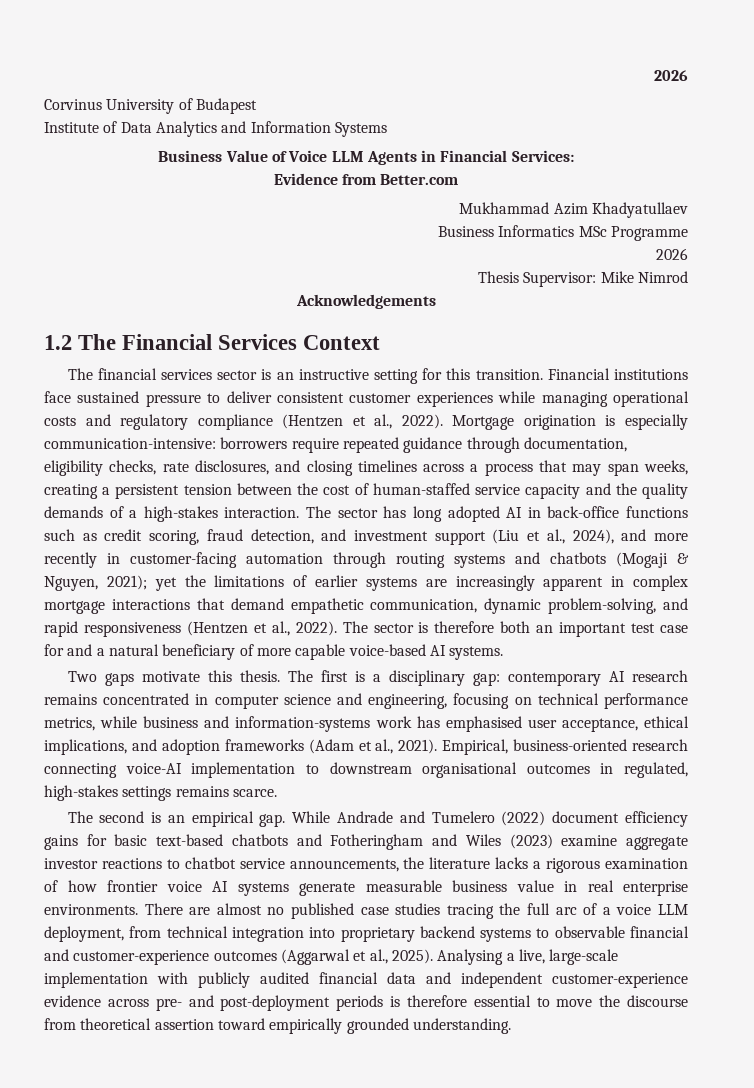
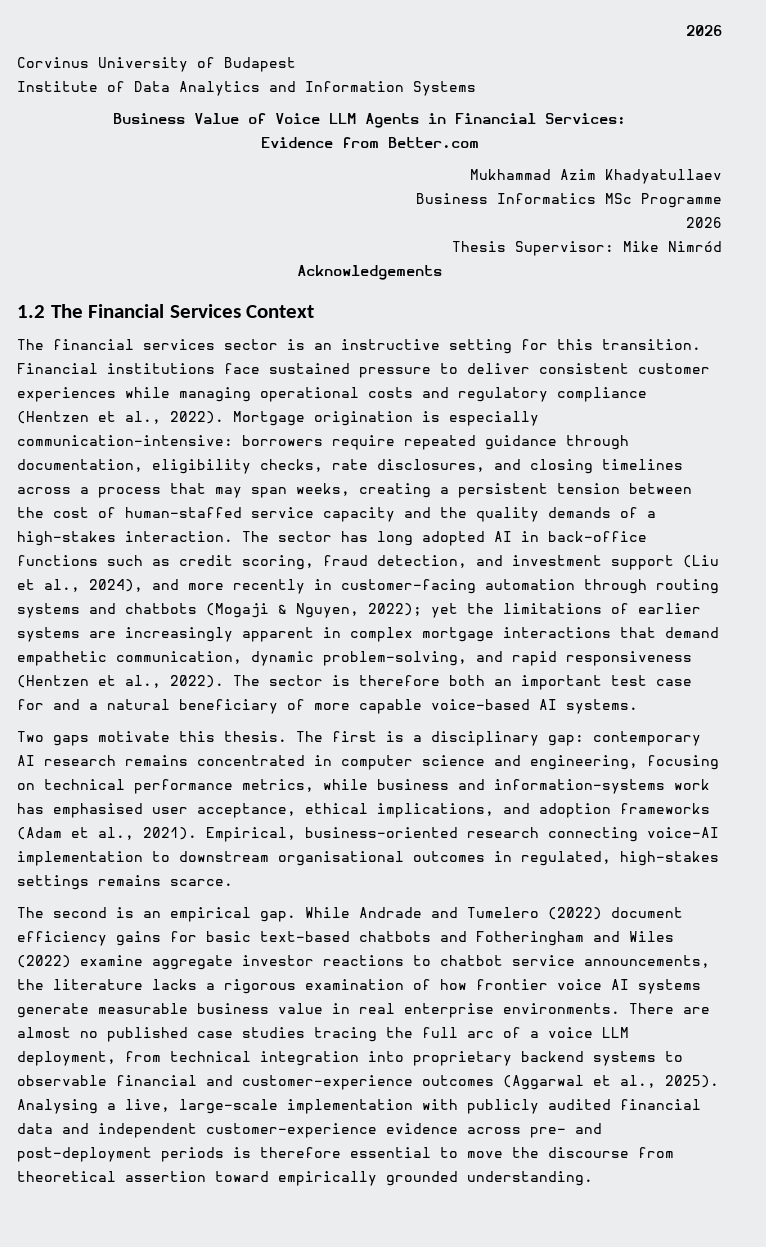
[638,271,689,283] Nimrod -> [668,241,722,252] Nimród
[106,575,147,590] 2021); -> [368,603,422,616] 2022);
[509,834,553,849] (2023) -> [17,955,71,968] (2022)

